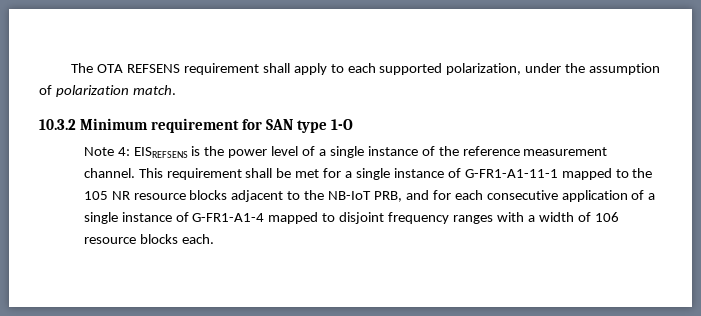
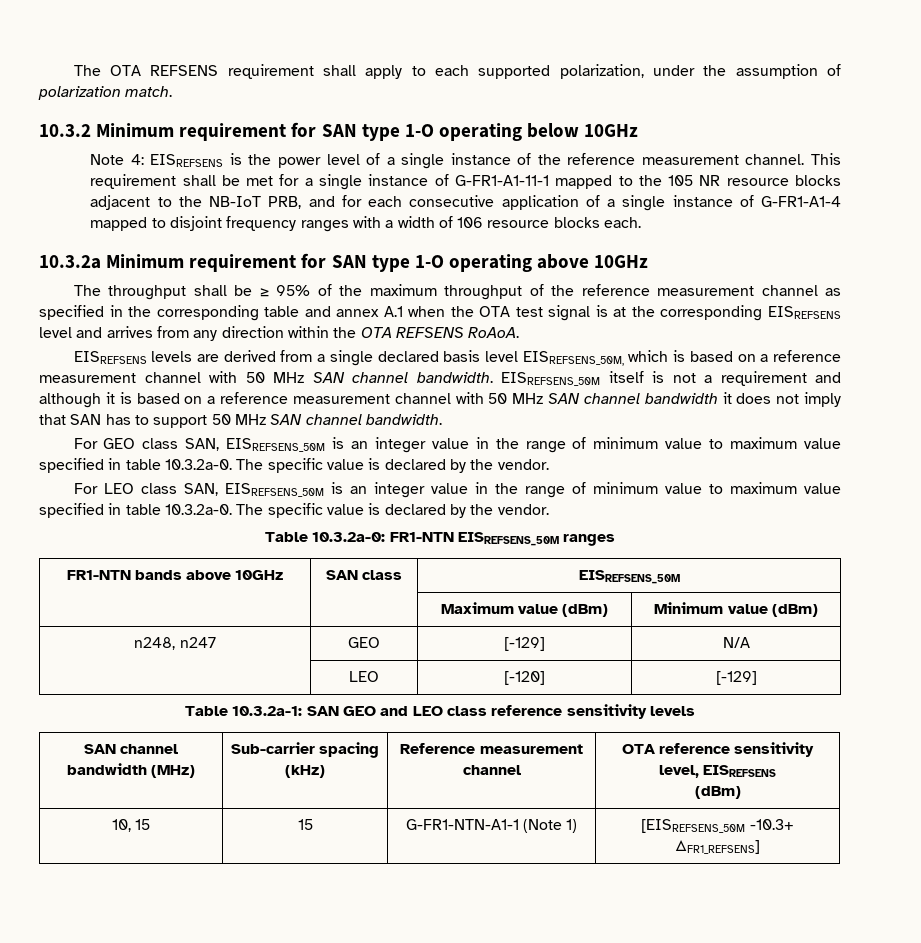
(354, 124) none -> [438,123,639,141] operating below 10GHz
(214, 239) none -> [39,253,649,272] [73,284,842,300] [39,305,842,321] [39,326,520,341] [73,350,842,366] [39,371,841,386] [39,392,842,408] [39,414,442,428] [73,437,842,453] [39,458,549,473] [73,482,842,498] [39,503,549,518] [264,532,616,546] [66,570,284,580] [325,570,403,580] [578,570,680,584] [440,602,609,617] [654,602,818,617] [134,637,216,650] [348,637,380,648] [504,637,545,651] [722,637,750,648] [349,671,379,682] [504,671,545,685] [715,671,757,685] [185,704,695,719] [83,744,179,754] [66,763,196,778] [230,742,380,758] [285,765,325,778] [400,743,583,754] [462,765,521,775] [621,742,815,757] [658,765,777,778] [694,786,741,799] [111,819,151,832] [297,819,313,830] [405,819,578,833] [641,819,794,833] [675,840,760,854] // 10.3.2a Minimum requirement for SAN type 1-O operating above 10GHz // The throughput shall be ≥ 95% of the maximum throughput of the reference measurement channel as specified in the corresponding table and annex A.1 when the OTA test signal is at the corresponding EISREFSENS level and arrives from any direction within the OTA REFSENS RoAoA. // EISREFSENS levels are derived from a single declared basis level EISREFSENS_50M, which is based on a reference measurement channel with 50 MHz SAN channel bandwidth. EISREFSENS_50M itself is not a requirement and although it is based on a reference measurement channel with 50 MHz SAN channel bandwidth it does not imply that SAN has to support 50 MHz SAN channel bandwidth. // For GEO class SAN, EISREFSENS_50M is an integer value in the range of minimum value to maximum value specified in table 10.3.2a-0. The specific value is declared by the vendor. // For LEO class SAN, EISREFSENS_50M is an integer value in the range of minimum value to maximum value specified in table 10.3.2a-0. The specific value is declared by the vendor. // Table 10.3.2a-0: FR1-NTN EISREFSENS_50M ranges // FR1-NTN bands above 10GHz | SAN class | EISREFSENS_50M // | | Maximum value (dBm) | Minimum value (dBm) // n248, n247 | GEO | [-129] | N/A // | LEO | [-120] | [-129] // Table 10.3.2a-1: SAN GEO and LEO class reference sensitivity levels // SAN channel bandwidth (MHz) | Sub-carrier spacing (kHz) | Reference measurement channel | OTA reference sensitivity level, EISREFSENS // (dBm) // 10, 15 | 15 | G-FR1-NTN-A1-1 (Note 1) | [EISREFSENS_50M -10.3+ ΔFR1_REFSENS]

